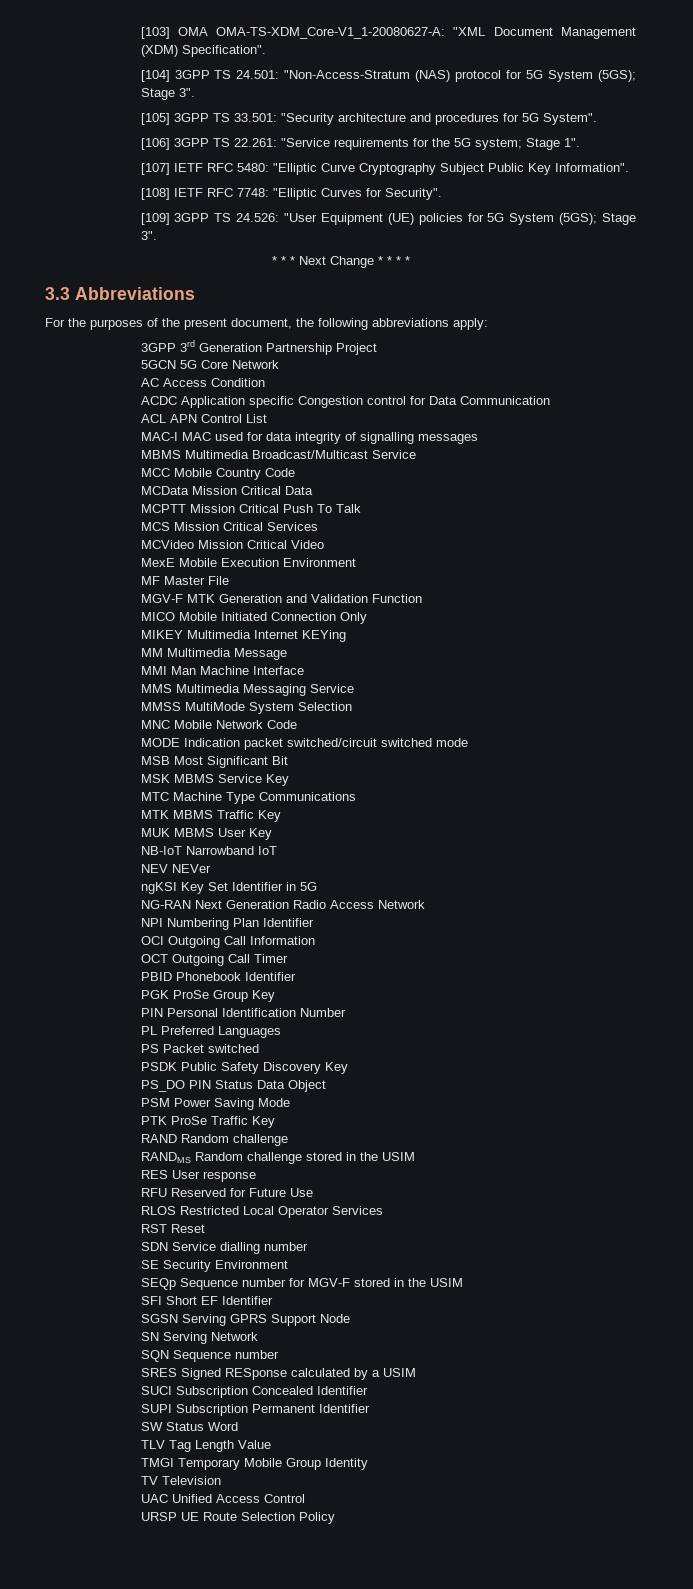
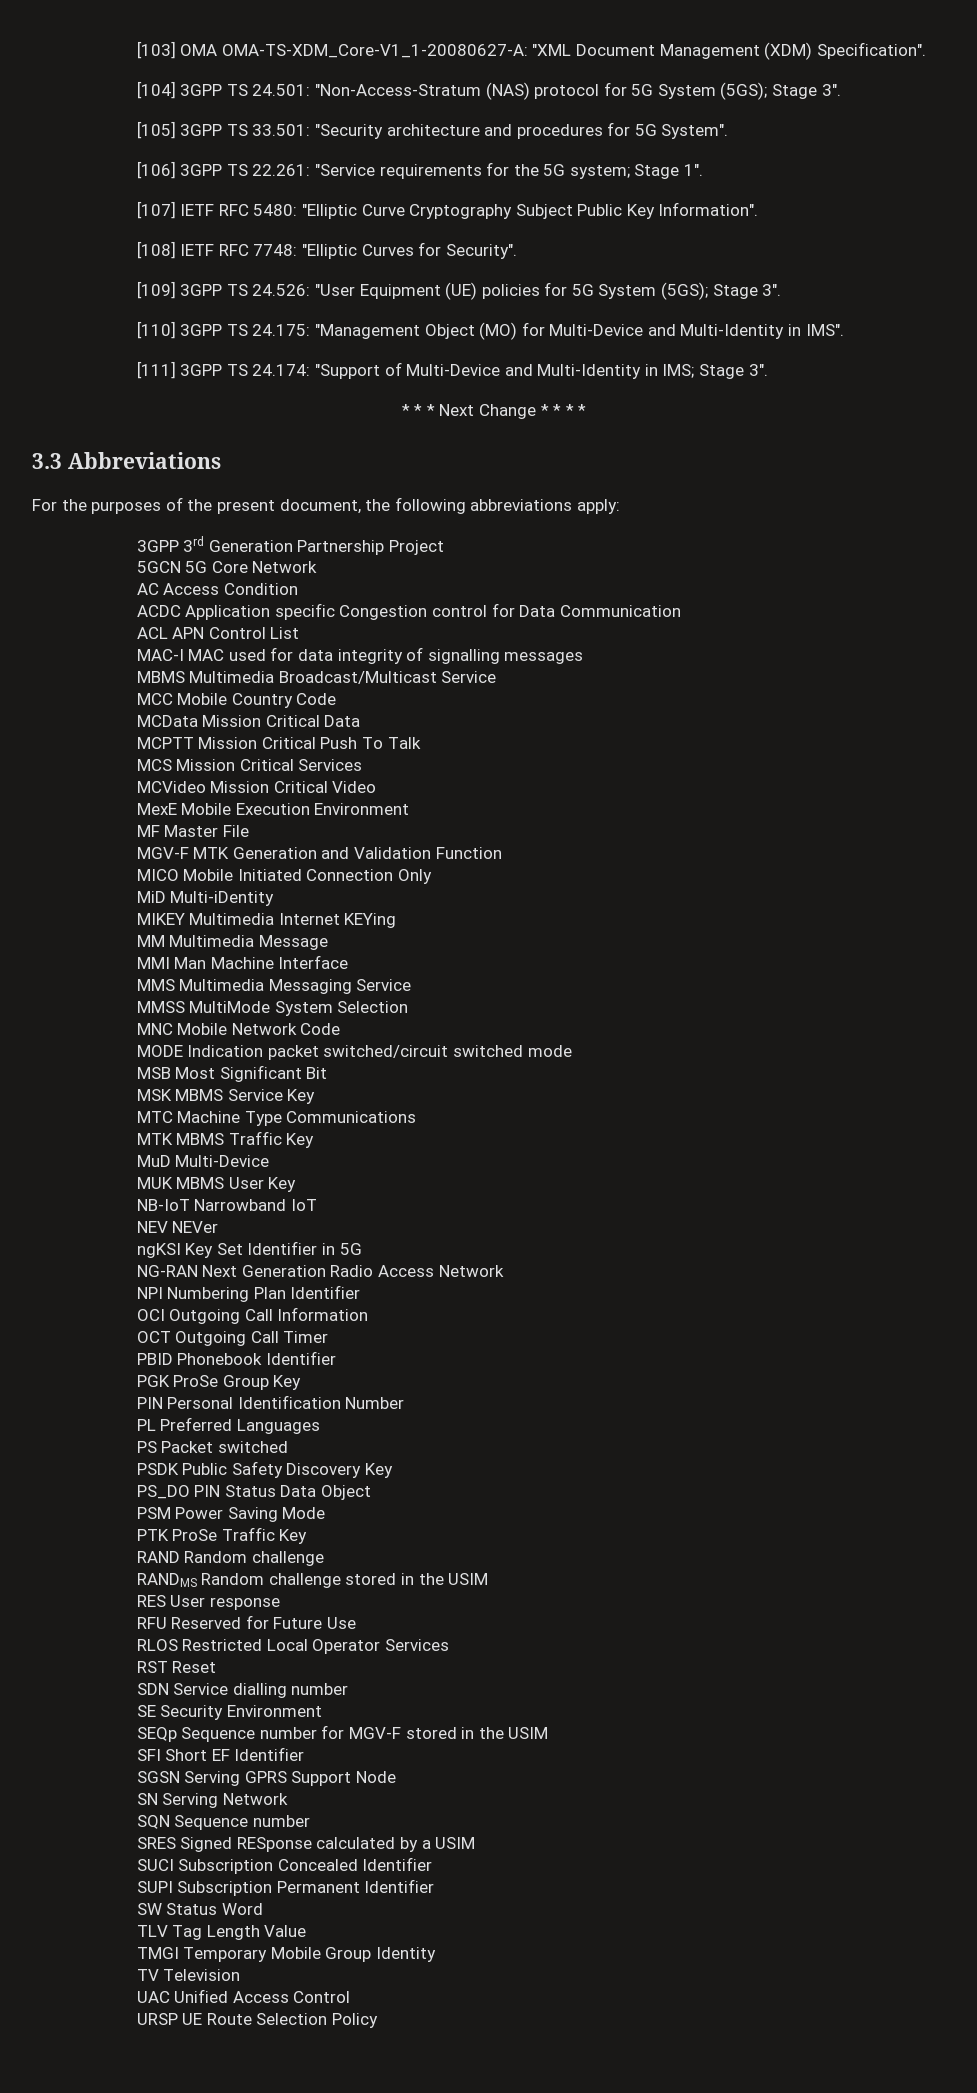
(157, 235) none -> [136,321,844,340] [136,361,768,379] // [110] 3GPP TS 24.175: "Management Object (MO) for Multi-Device and Multi-Identity in IMS". // [111] 3GPP TS 24.174: "Support of Multi-Device and Multi-Identity in IMS; Stage 3".
(367, 618) none -> [136,891,275,906] // MiD Multi-iDentity
(281, 816) none -> [136,1155,270,1167] // MuD Multi-Device

